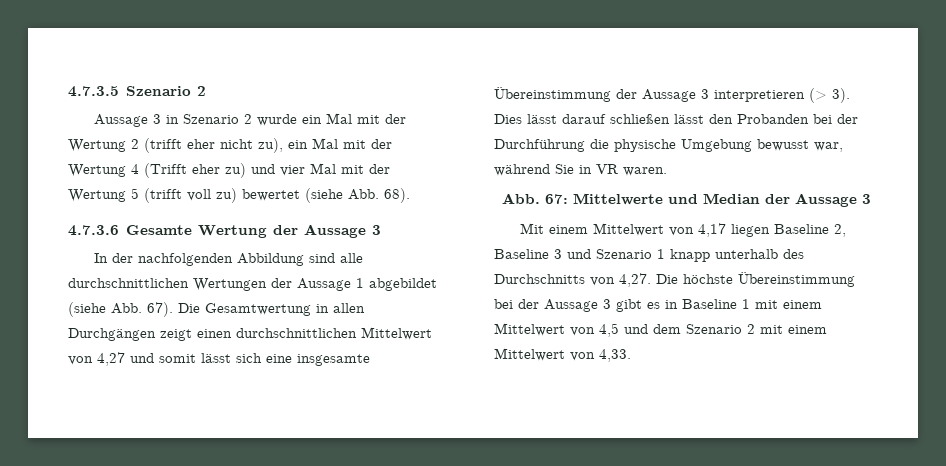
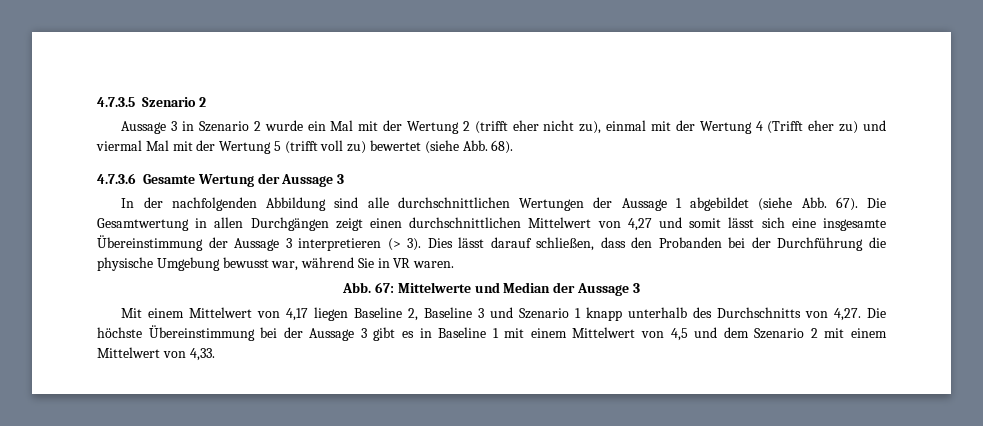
[288,138,338,149] ein Mal -> [606,120,647,131] einmal
[280,165,305,176] vier -> [96,140,142,151] viermal
[610,114,704,124] schließen lässt -> [536,237,626,251] schließen, dass

